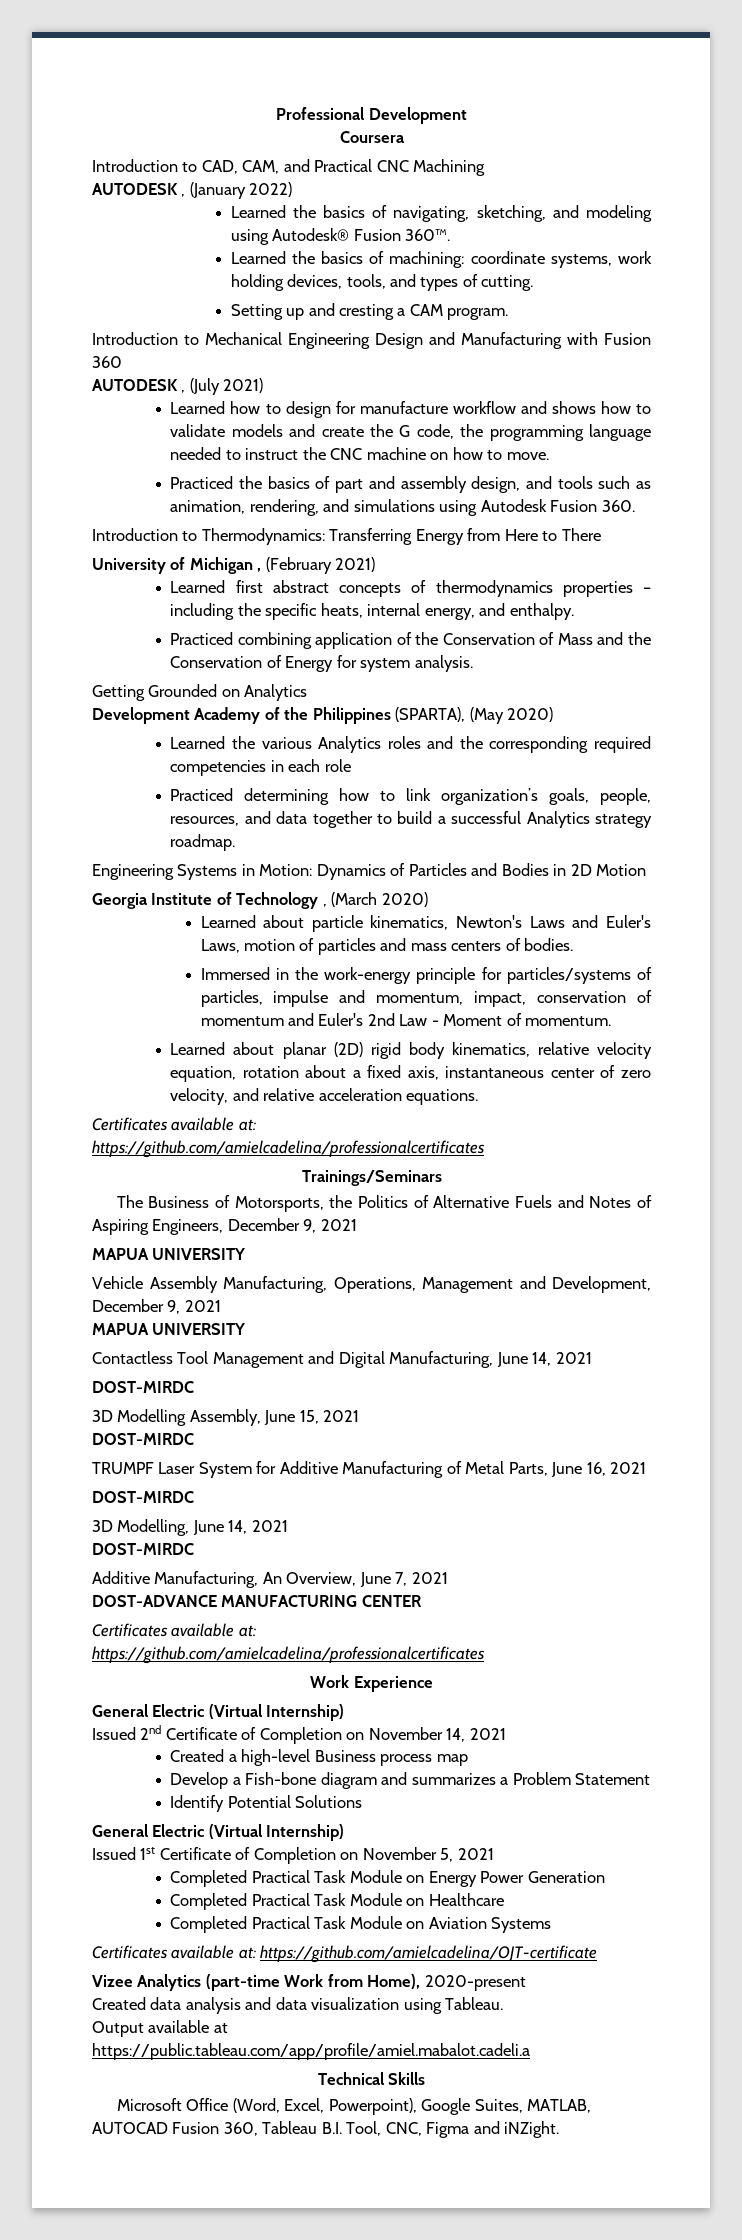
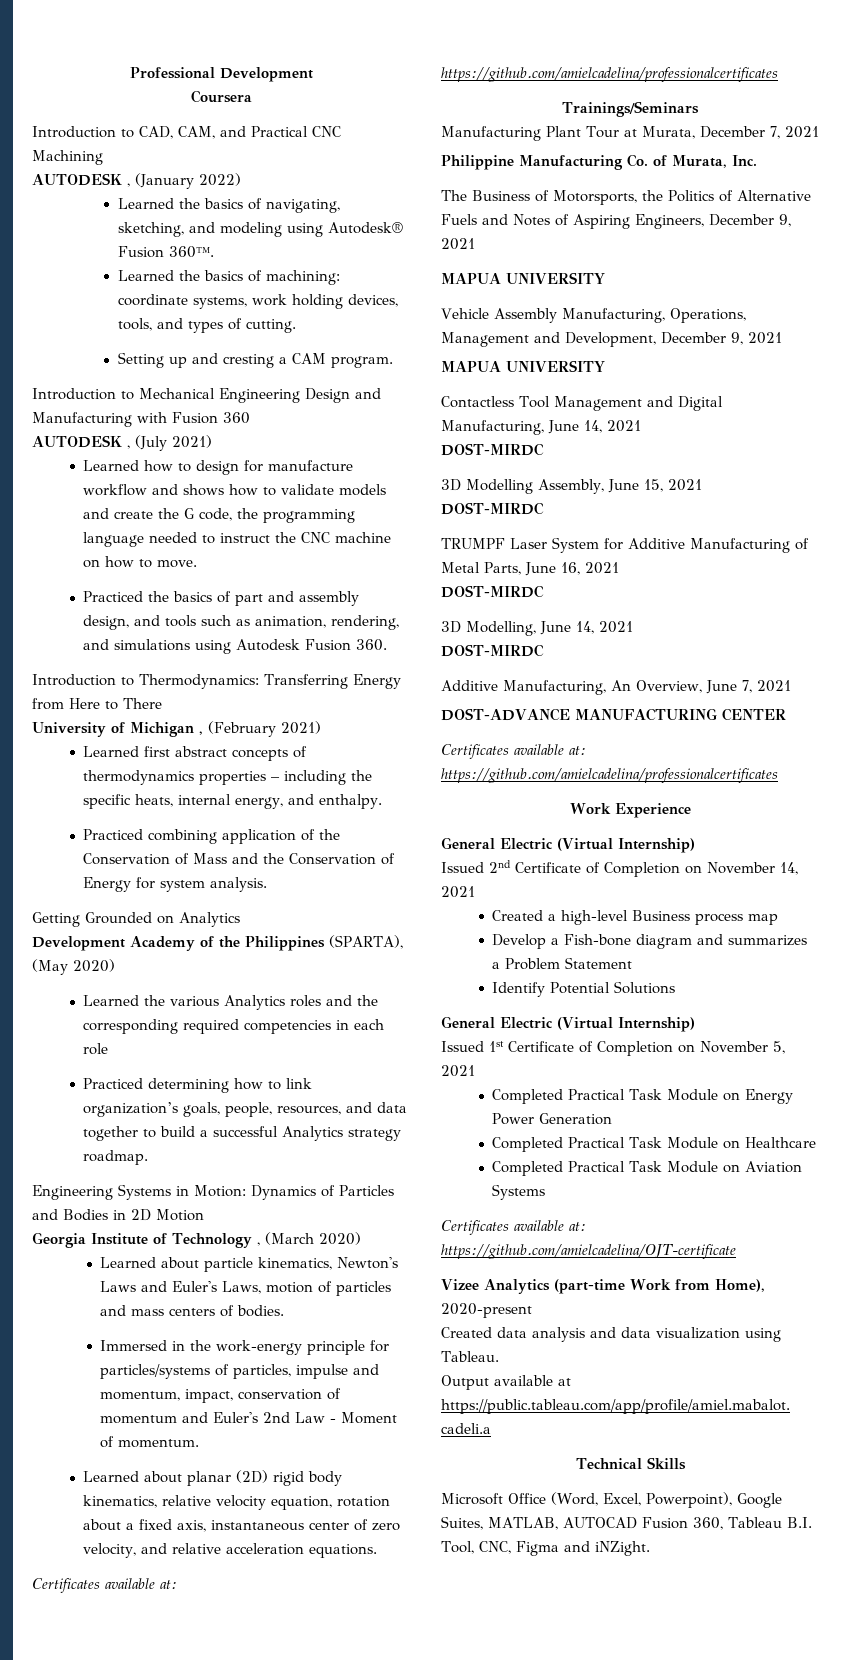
(442, 1178) none -> [441,126,819,141] [441,154,757,170] // Manufacturing Plant Tour at Murata, December 7, 2021 // Philippine Manufacturing Co. of Murata, Inc.

